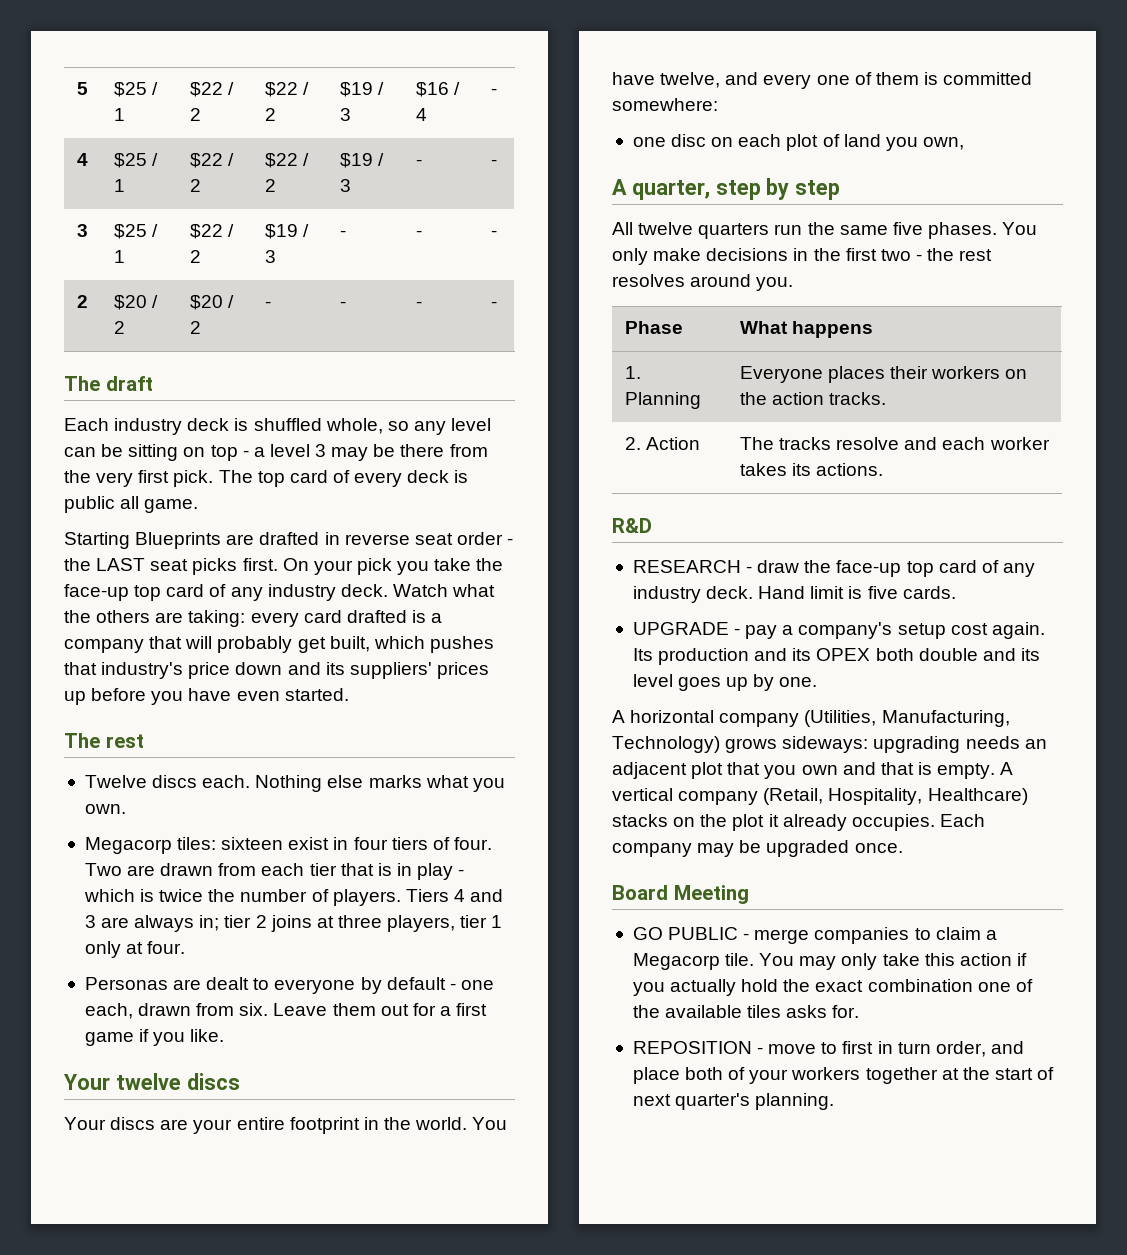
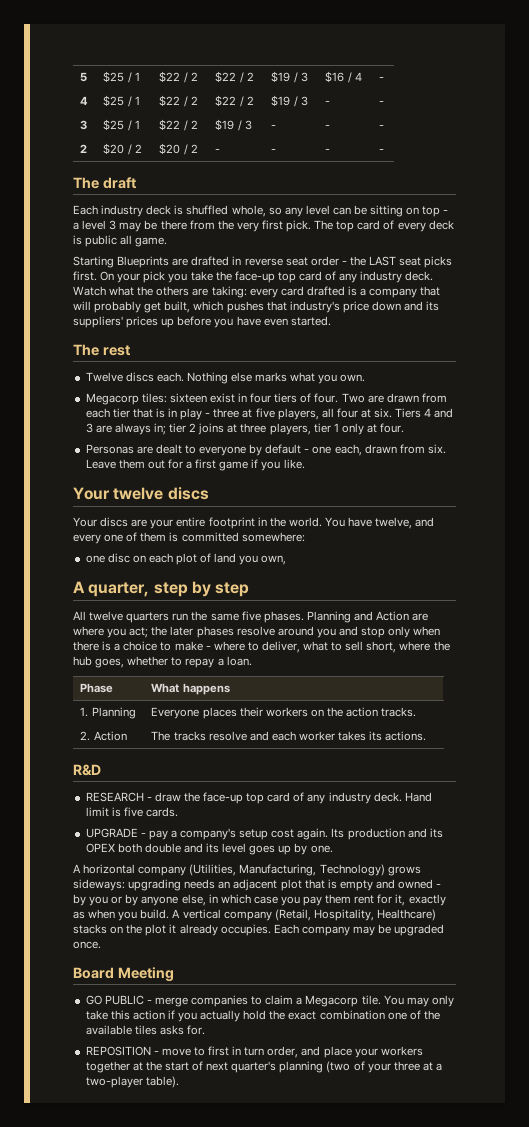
[83,889,401,906] which is twice the number of players. -> [213,408,393,420] three at five players, all four at six.
[1002,222,1038,235] [612,248,993,265] [612,274,794,291] You only make decisions in the first two - the rest resolves around you. -> [306,611,429,623] [73,626,441,638] [73,641,450,653] [73,656,252,668] Planning and Action are where you act; the later phases resolve around you and stop only when there is a choice to make - where to deliver, what to sell short, where the hub goes, whether to repay a loan.
[764,762,996,779] you own and that is empty. -> [327,879,442,891] [73,894,446,906] [73,909,170,921] is empty and owned - by you or by anyone else, in which case you pay them rent for it, exactly as when you build.
[685,1067,746,1080] both of -> (352, 1052) none
[755,1093,835,1110] planning. -> [279,1061,443,1073] [85,1076,179,1088] planning (two of your three at a two-player table).

